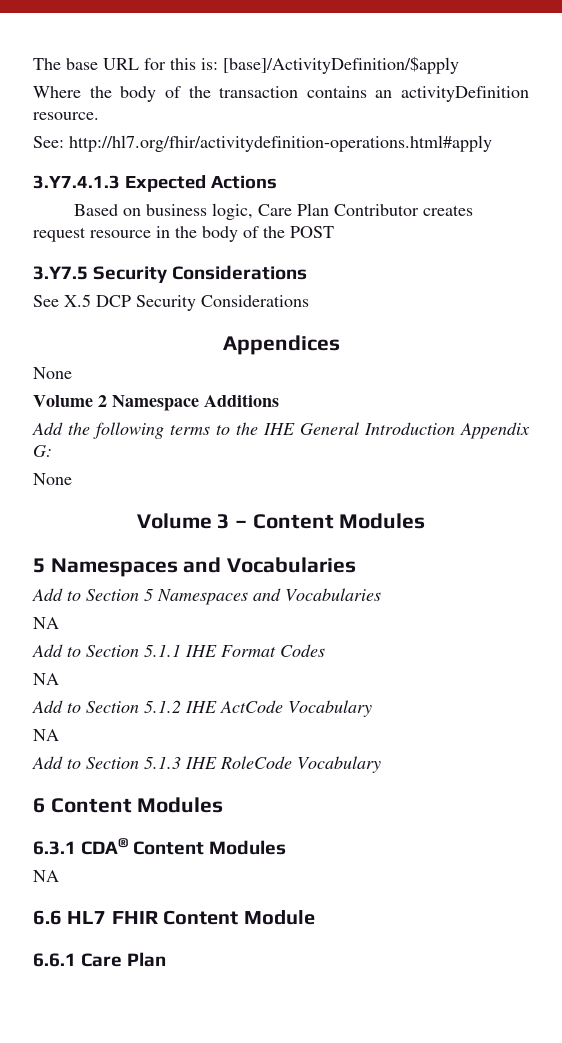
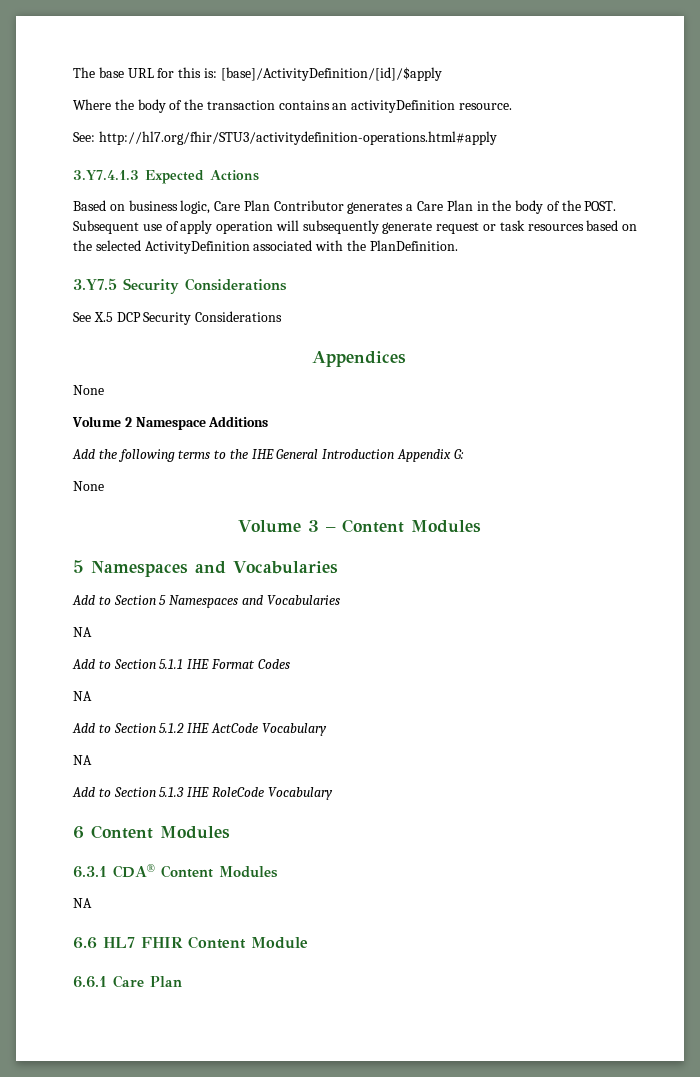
[223,56,459,74] [base]/ActivityDefinition/$apply -> [220,67,442,81] [base]/ActivityDefinition/[id]/$apply
[69,135,492,152] http://hl7.org/fhir/activitydefinition-operations.html#apply -> [98,131,497,145] http://hl7.org/fhir/STU3/activitydefinition-operations.html#apply
[422,205,473,216] [33,227,151,242] creates request resource -> [347,200,473,214] generates a Care Plan
[290,226,334,238] POST -> [584,201,617,211] [73,220,638,234] [73,240,458,254] POST. Subsequent use of apply operation will subsequently generate request or task resources based on the selected ActivityDefinition associated with the PlanDefinition.

